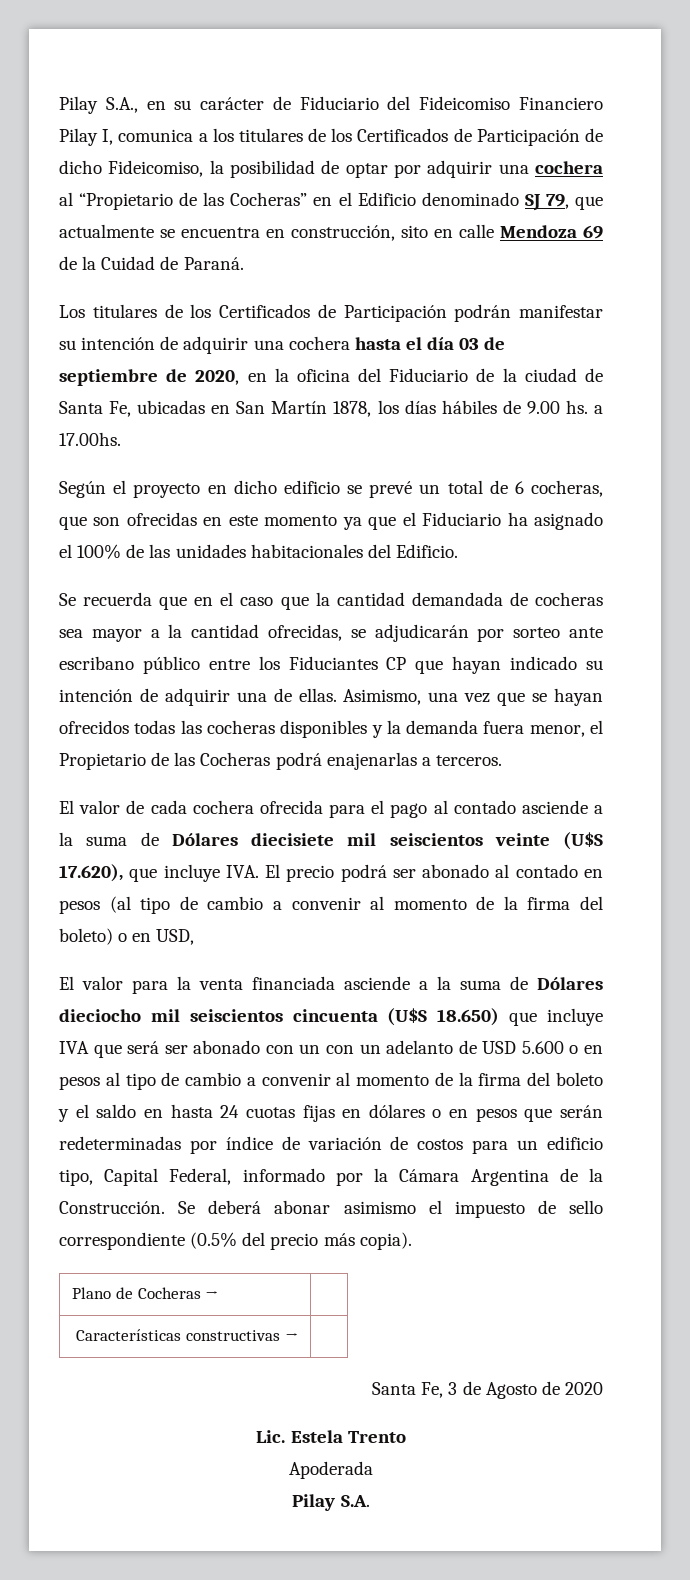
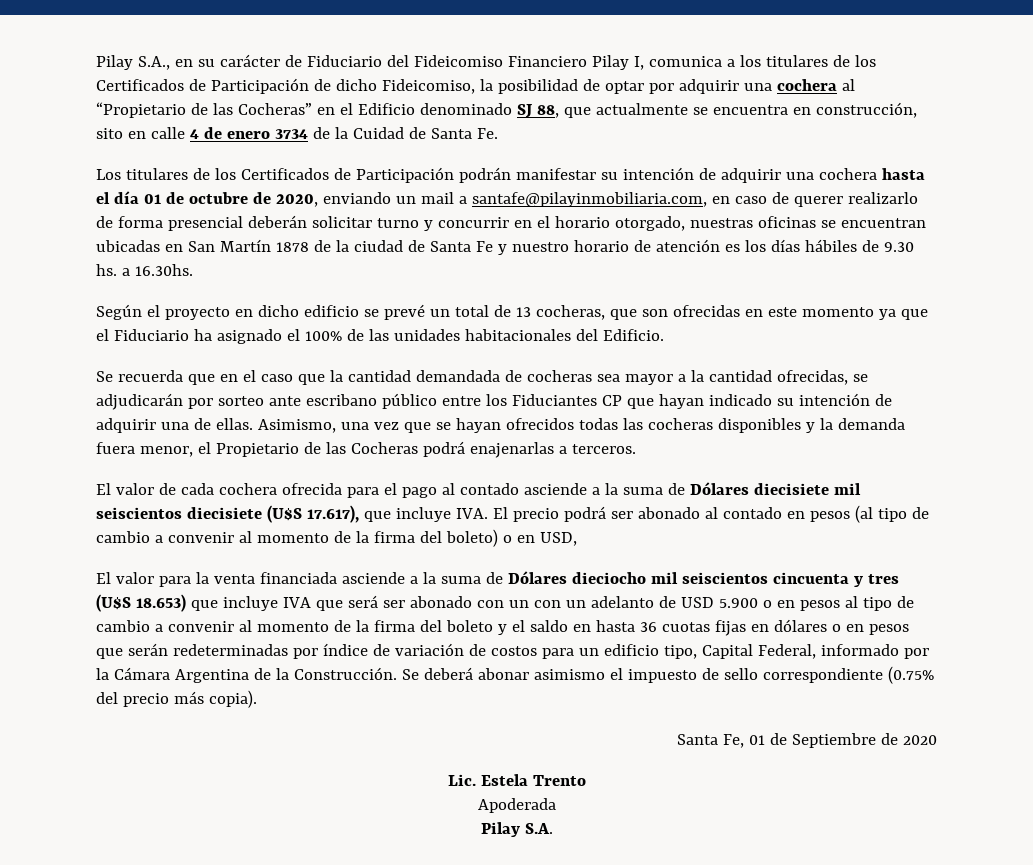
[545,194,569,209] 79, -> [536,105,559,118] 88,
[500,225,603,239] Mendoza 69 -> [189,127,308,139] 4 de enero 3734
[183,257,244,270] Paraná. -> [430,128,498,139] Santa Fe.
[459,337,506,350] [59,368,469,386] 03 de septiembre de 2020, en la oficina del Fiduciario -> [143,192,918,207] [96,215,926,231] [96,239,309,252] 01 de octubre de 2020, enviando un mail a santafe@pilayinmobiliaria.com, en caso de querer realizarlo de forma presencial deberán solicitar turno y concurrir en el horario otorgado, nuestras oficinas se encuentran ubicadas en San Martín 1878
[109,400,372,417] Fe, ubicadas en San Martín 1878, -> [475,239,740,255] Fe y nuestro horario de atención es
[526,401,560,414] 9.00 -> [883,242,914,252] 9.30
[59,432,121,446] 17.00hs. -> [134,264,193,276] 16.30hs.
[514,481,524,494] 6 -> [515,307,531,317] 13
[494,832,603,850] [59,864,123,882] veinte (U$S 17.620), -> [186,505,359,523] diecisiete (U$S 17.617),
[387,1008,500,1026] (U$S 18.650) -> [853,574,899,587] [96,594,186,612] y tres (U$S 18.653)
[521,1041,564,1054] 5.600 -> [718,598,758,608] 5.900
[220,1105,240,1118] 24 -> [639,622,657,632] 36
[190,1232,238,1249] (0.5% -> [887,666,934,684] (0.75%
[72,1287,219,1299] [76,1329,298,1341] [372,1381,537,1399] // Plano de Cocheras → | // Características constructivas → | // Santa Fe, 3 de Agosto -> [677,733,877,748] // Santa Fe, 01 de Septiembre

